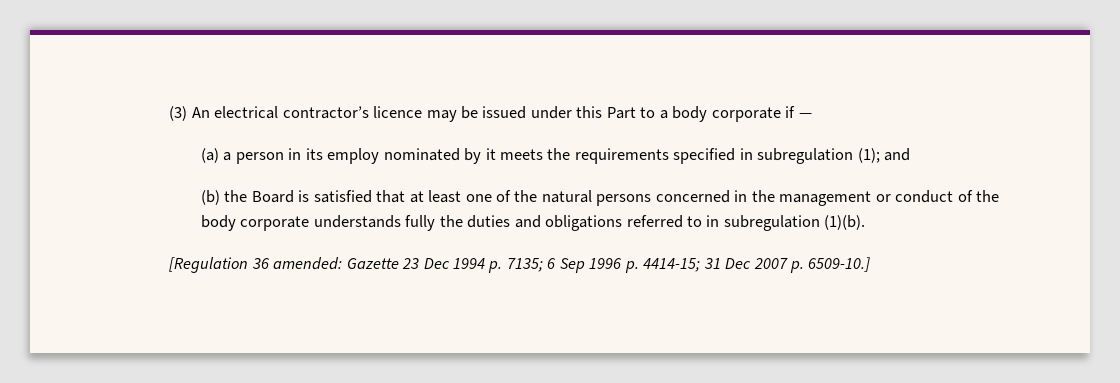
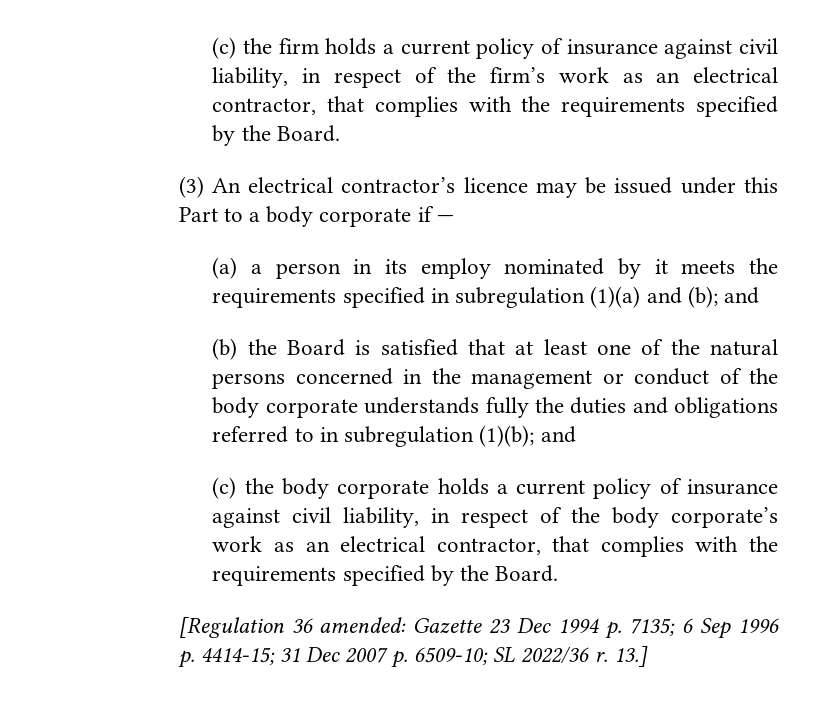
(169, 113) none -> [212,37,779,59] [212,67,778,88] [212,96,779,117] [212,125,340,146] (c) the firm holds a current policy of insurance against civil liability, in respect of the firm’s work as an electrical contractor, that complies with the requirements specified by the Board. //
[857,148,880,163] (1); -> [590,286,718,308] (1)(a) and (b);
[824,215,866,230] (1)(b). -> [479,425,576,447] [212,477,778,499] [212,507,778,528] [212,536,778,557] [212,565,559,586] (1)(b); and // (c) the body corporate holds a current policy of insurance against civil liability, in respect of the body corporate’s work as an electrical contractor, that complies with the requirements specified by the Board.
[808,257,871,272] 6509-10.] -> [413,646,648,667] 6509-10; SL 2022/36 r. 13.]

